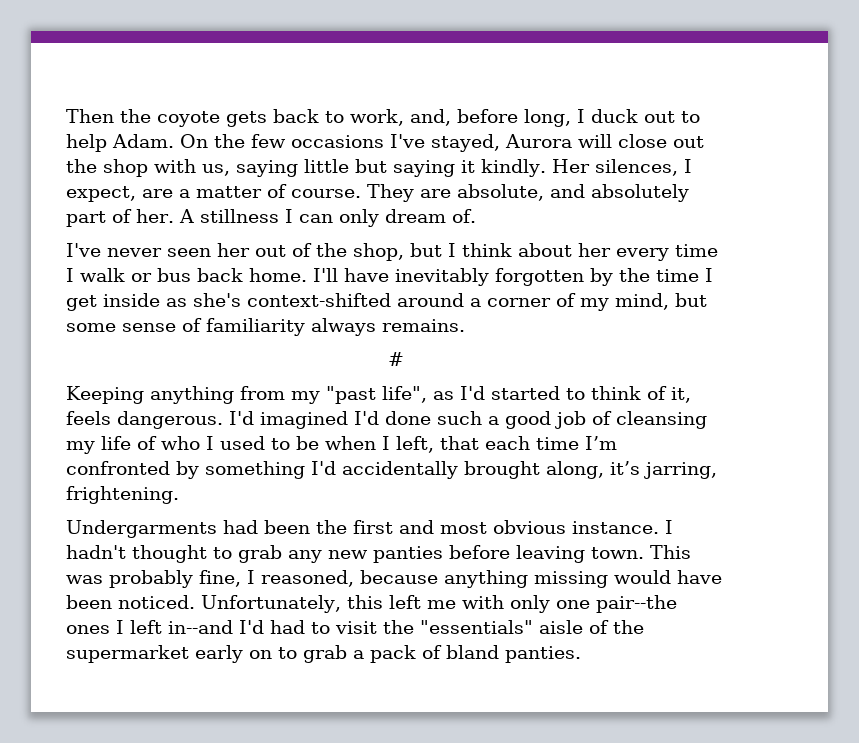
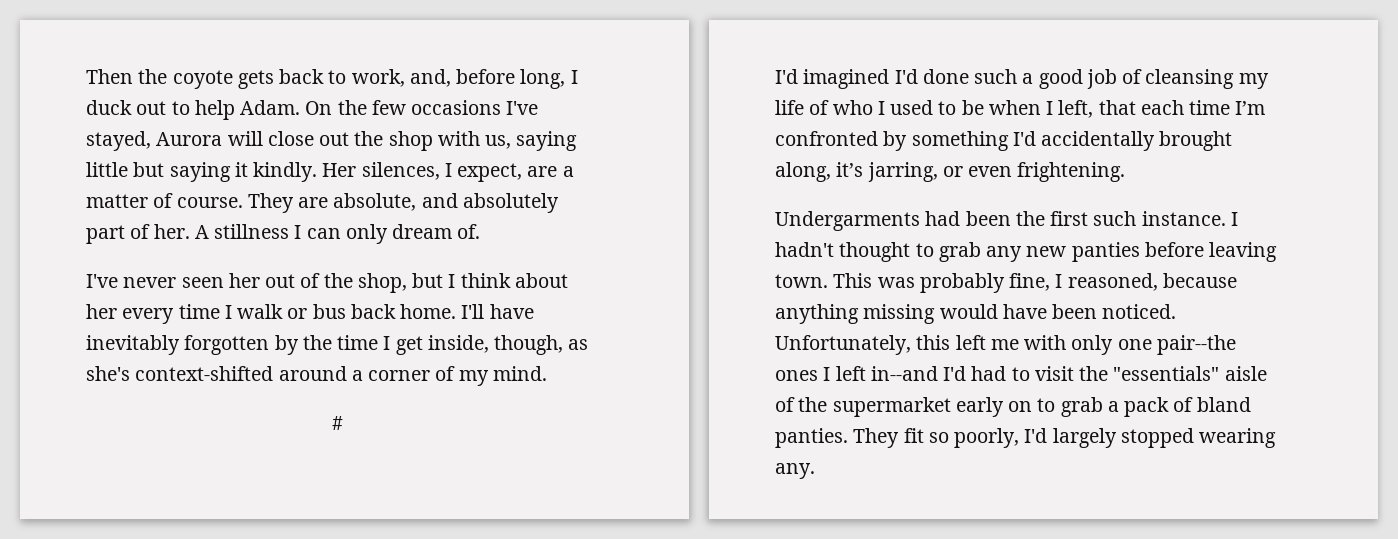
[103,293,160,307] inside -> [427,335,564,355] inside, though,
[615,293,707,310] [66,318,465,336] [388,352,404,366] [66,386,691,404] [66,411,223,429] mind, but some sense of familiarity always remains. // # // Keeping anything from my "past life", as I'd started to think of it, feels dangerous. -> [492,366,547,381] [332,416,343,430] mind. // # //
(717, 470) none -> [942,166,1013,177] or even
[399,520,566,534] and most obvious -> [1093,211,1137,226] such
(581, 654) none -> [853,428,1277,448] [775,463,815,479] They fit so poorly, I'd largely stopped wearing any.

